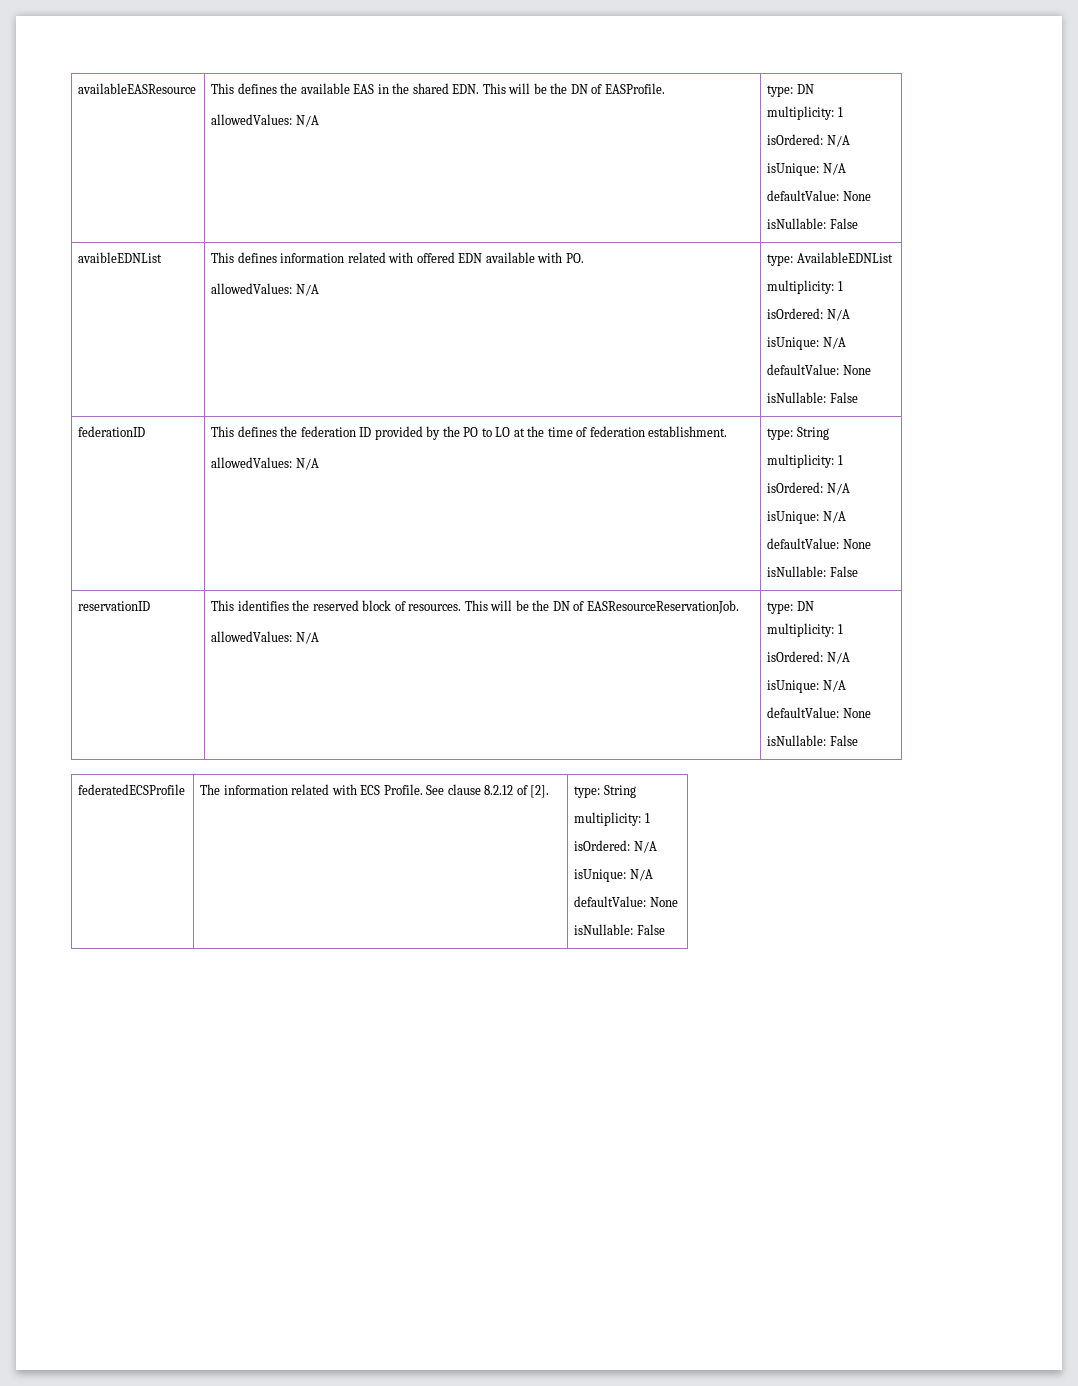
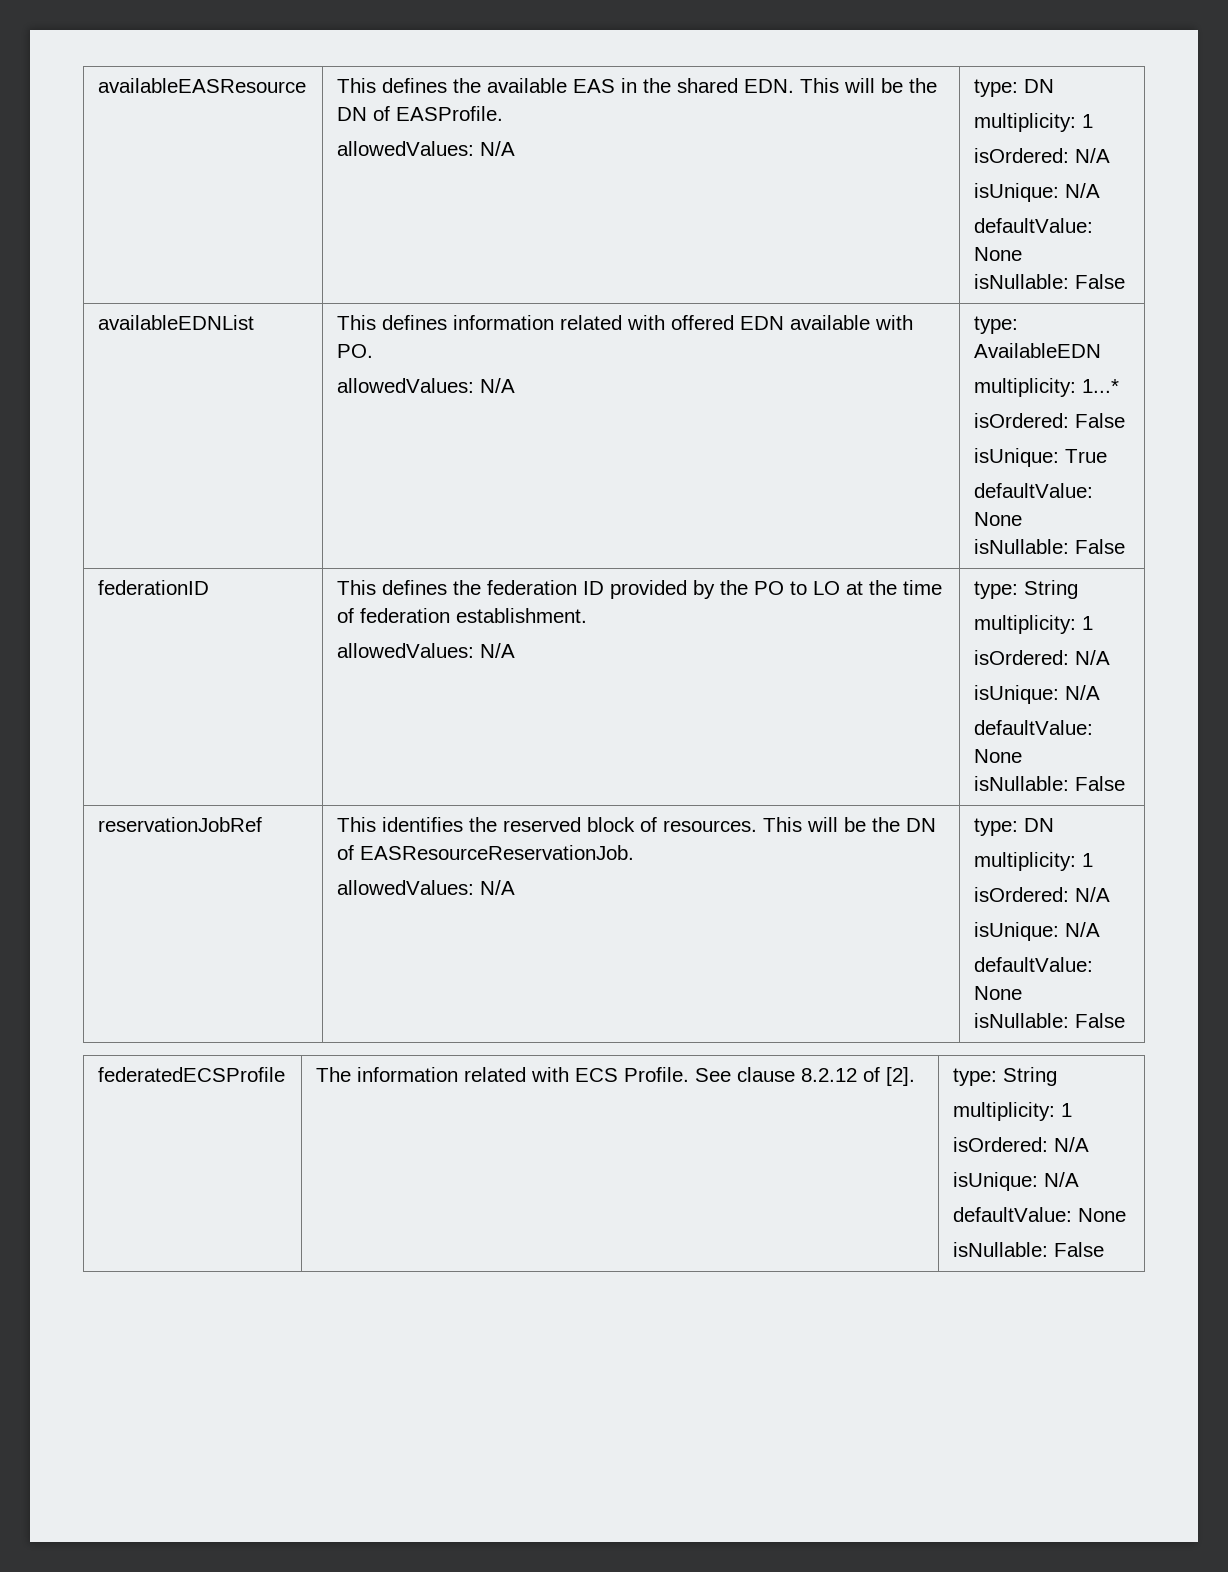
[78,252,163,263] avaibleEDNList -> [98,315,255,330] availableEDNList
[796,252,893,263] [767,280,843,294] [767,308,850,321] [767,337,846,350] AvailableEDNList // multiplicity: 1 // isOrdered: N/A // isUnique: N/A -> [974,343,1102,358] [974,378,1120,397] [974,413,1126,428] [974,448,1108,467] AvailableEDN // multiplicity: 1...* // isOrdered: False // isUnique: True
[78,601,151,611] reservationID -> [98,817,263,832] reservationJobRef

